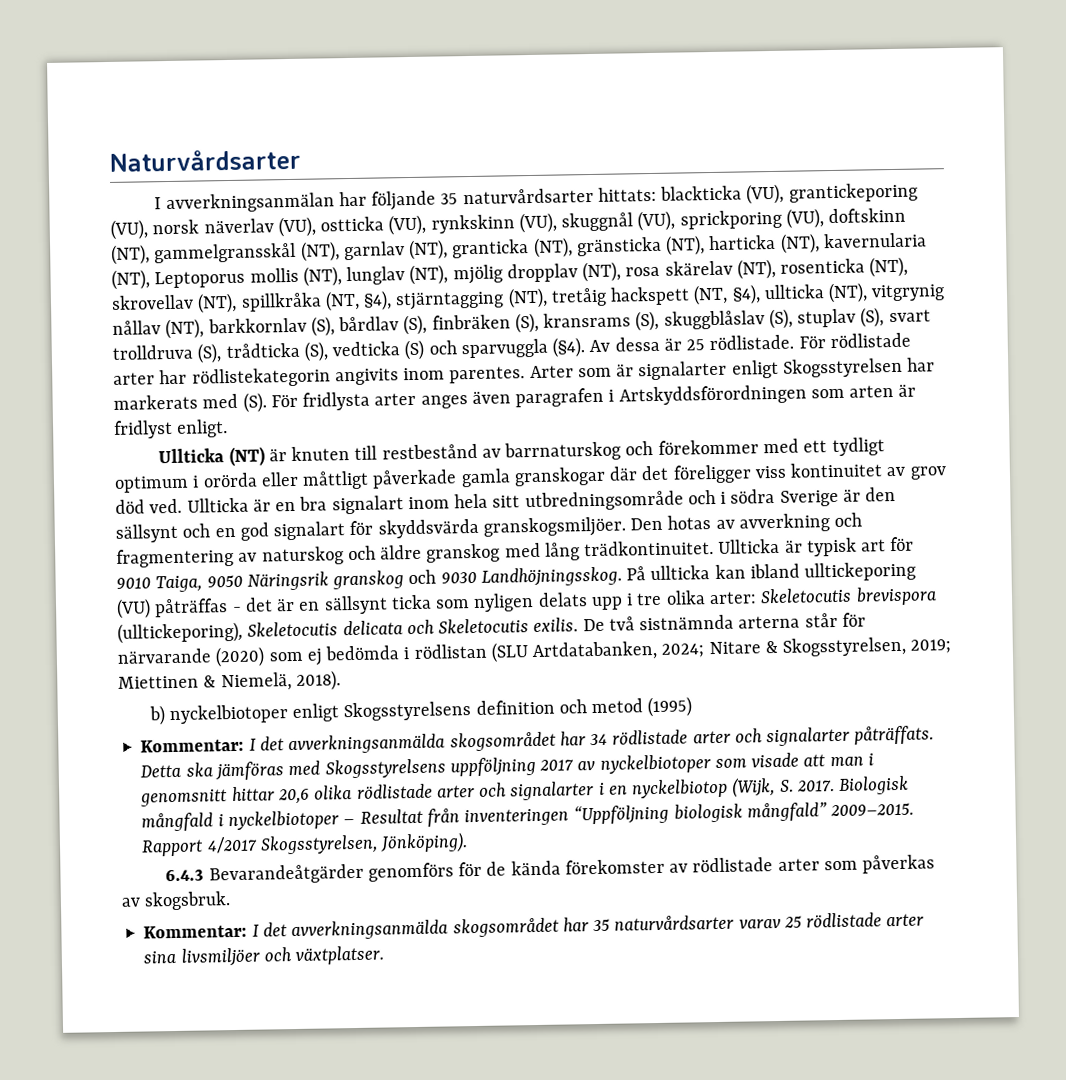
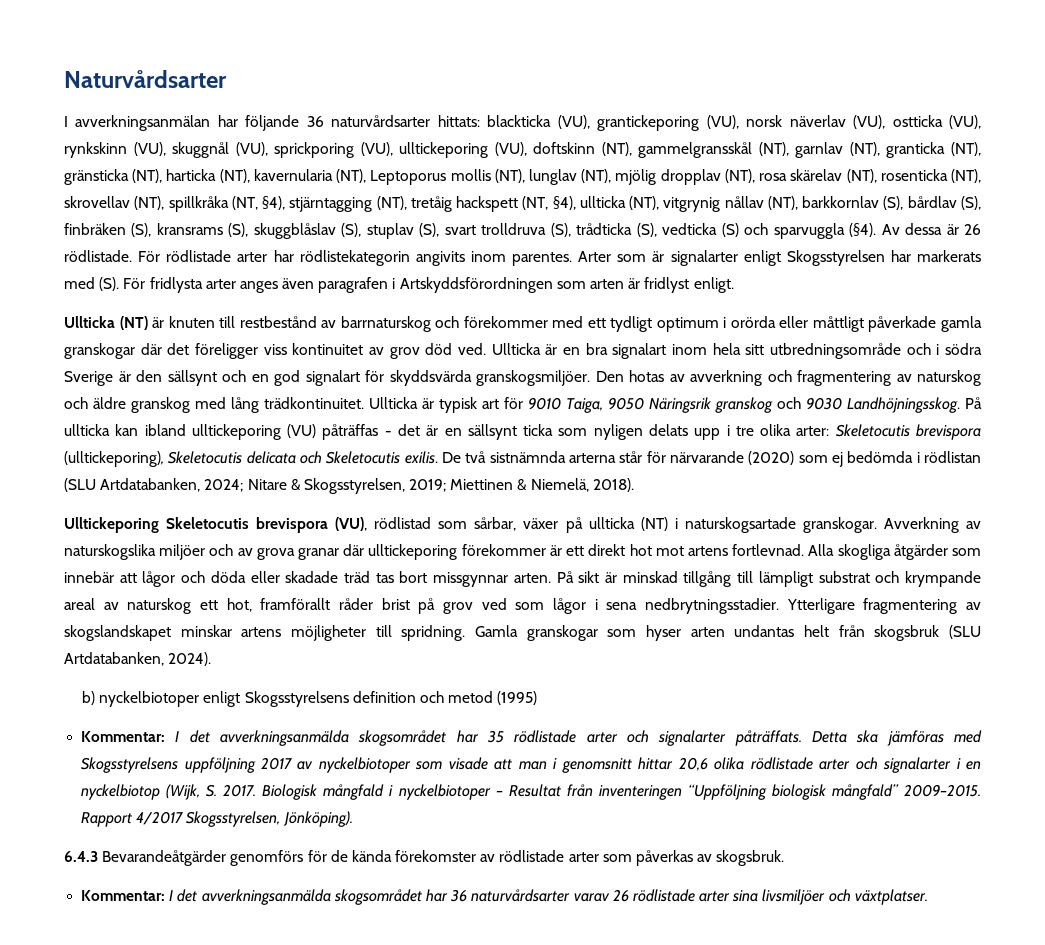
[440,193,459,205] 35 -> [306,116,324,127] 36
(824, 218) none -> [399,142,527,158] ulltickeporing (VU),
[686,339,706,351] 25 -> [964,224,982,235] 26
(341, 680) none -> [64,517,982,533] [64,544,982,560] [64,571,981,587] [64,598,981,614] [64,625,981,641] [64,652,212,666] // Ulltickeporing Skeletocutis brevispora (VU), rödlistad som sårbar, växer på ullticka (NT) i naturskogsartade granskogar. Avverkning av naturskogslika miljöer och av grova granar där ulltickeporing förekommer är ett direkt hot mot artens fortlevnad. Alla skogliga åtgärder som innebär att lågor och döda eller skadade träd tas bort missgynnar arten. På sikt är minskad tillgång till lämpligt substrat och krympande areal av naturskog ett hot, framförallt råder brist på grov ved som lågor i sena nedbrytningsstadier. Ytterligare fragmentering av skogslandskapet minskar artens möjligheter till spridning. Gamla granskogar som hyser arten undantas helt från skogsbruk (SLU Artdatabanken, 2024).
[590,733,609,746] 34 -> [487,730,505,743] 35
[593,918,611,932] 35 -> [450,889,468,902] 36
[783,915,802,928] 25 -> [612,889,629,902] 26

